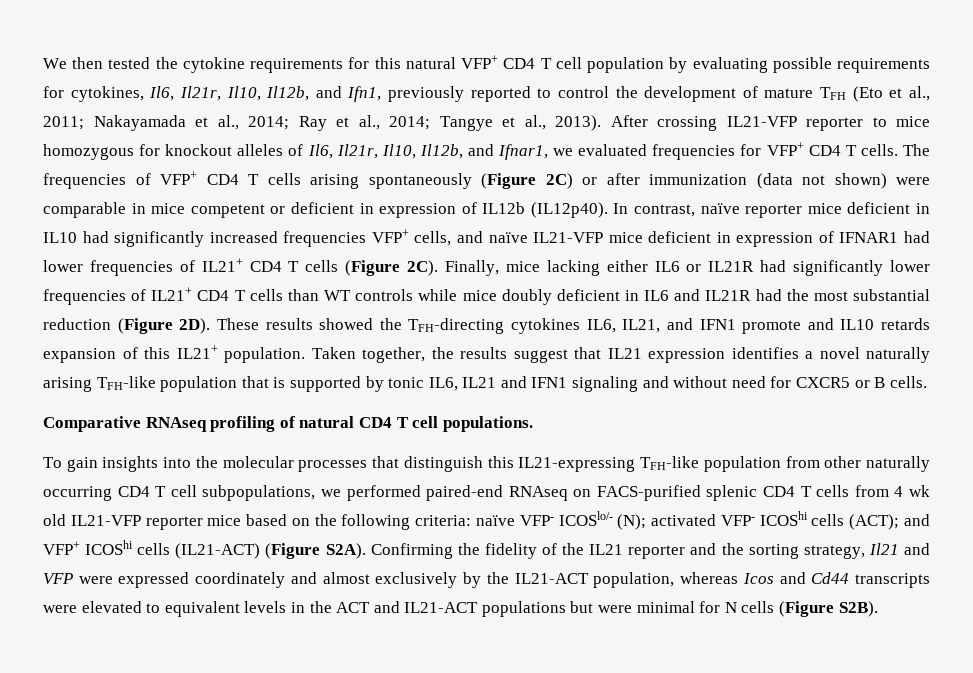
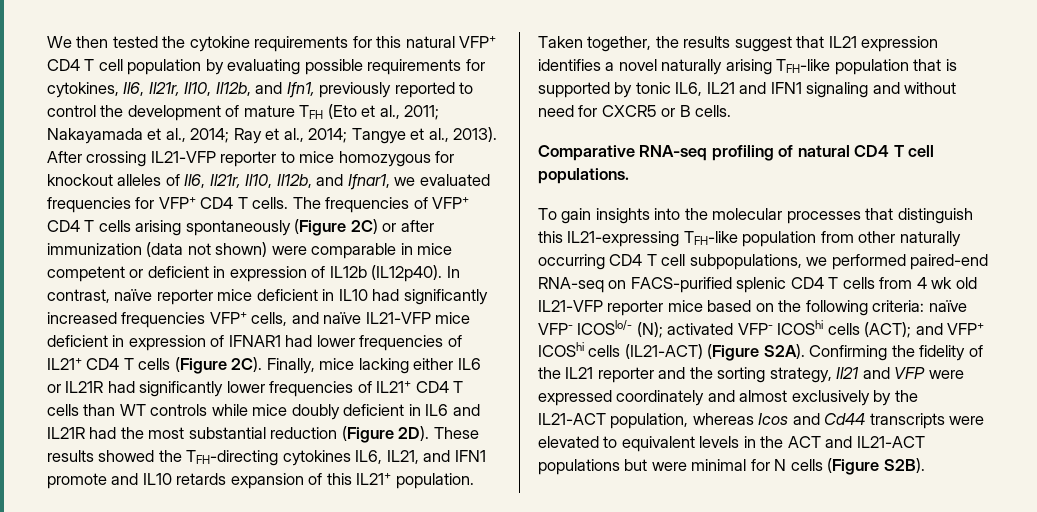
[145,417,207,432] RNAseq -> [639,145,708,161] RNA-seq
[508,486,568,501] RNAseq -> [538,277,604,293] RNA-seq

